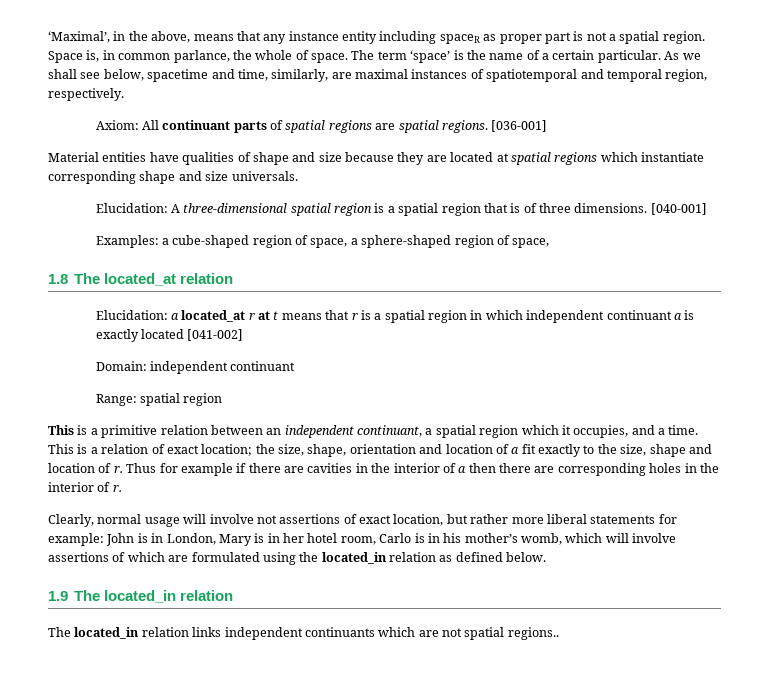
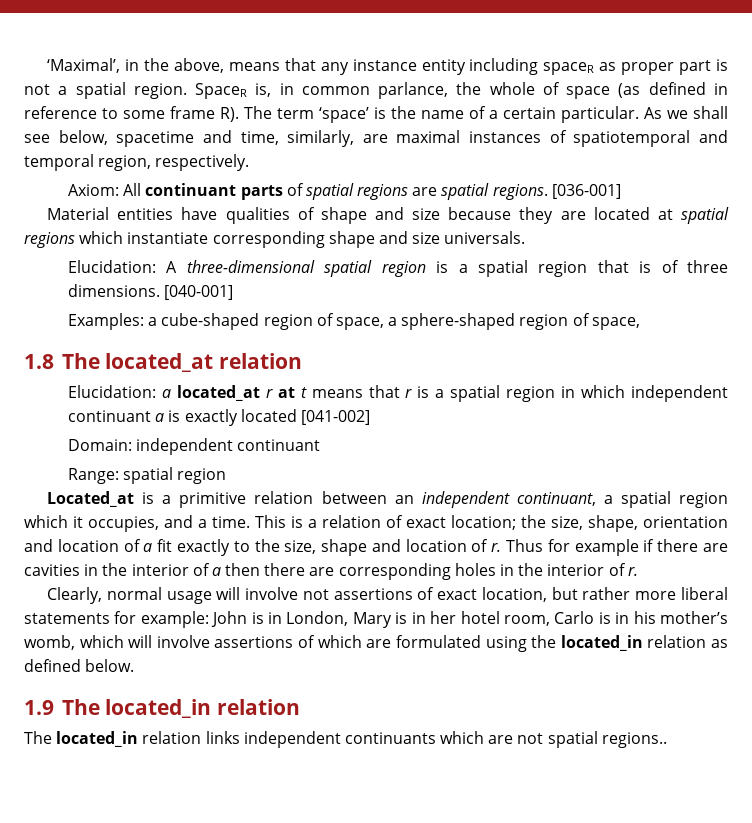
[48,51,83,63] Space -> [195,83,248,99] SpaceR
[311,53,348,63] space. -> [566,82,728,99] [24,106,239,122] space (as defined in reference to some frame R).
[48,425,74,435] This -> [47,491,135,507] Located_at

